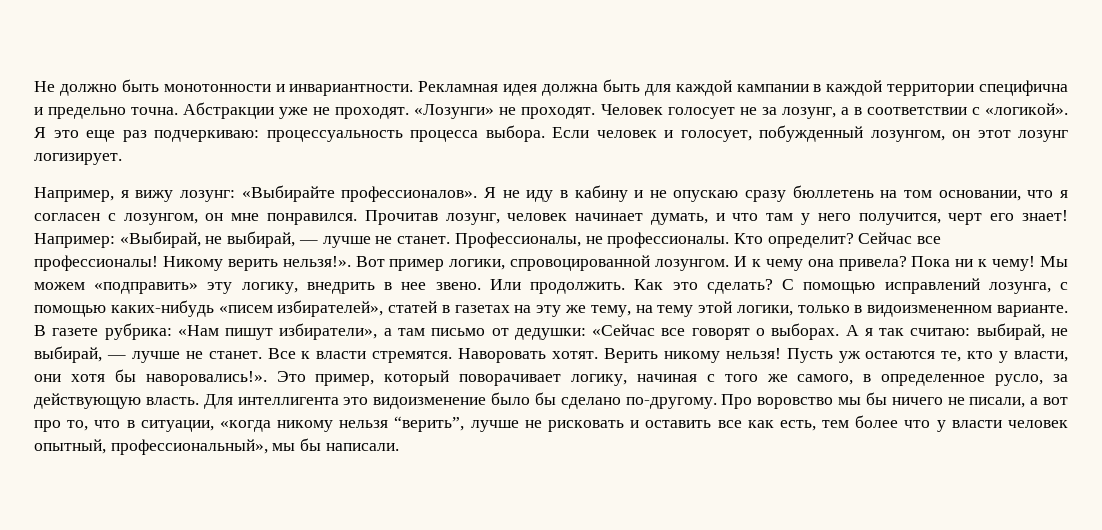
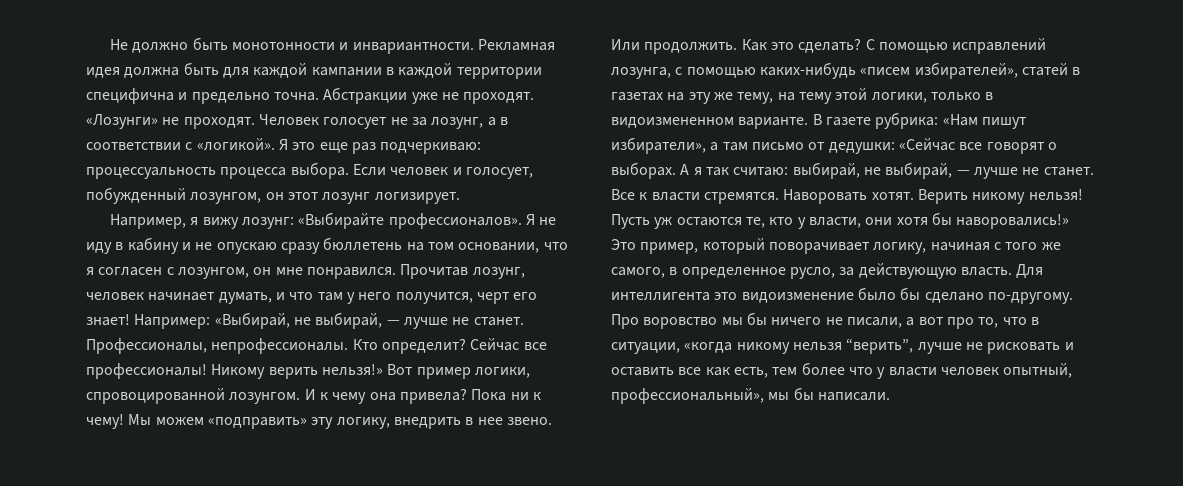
[585,232,730,248] не профессионалы. -> [211,338,349,354] непрофессионалы.
[282,256,351,267] нельзя!». -> [321,364,383,376] нельзя!»
[145,371,267,386] наворовались!». -> [956,214,1070,229] наворовались!»

